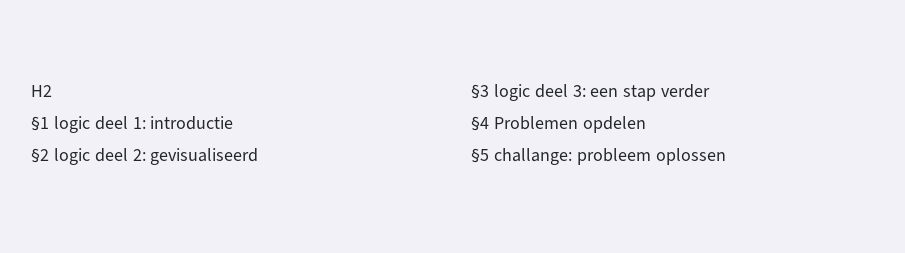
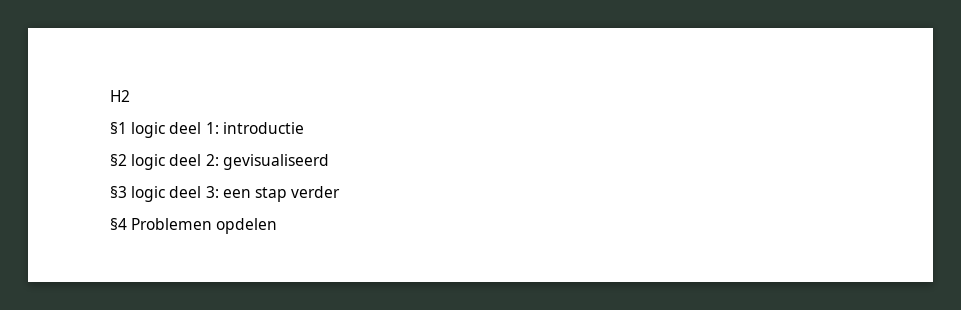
[471,148,726,165] // §5 challange: probleem oplossen -> (278, 226) none

